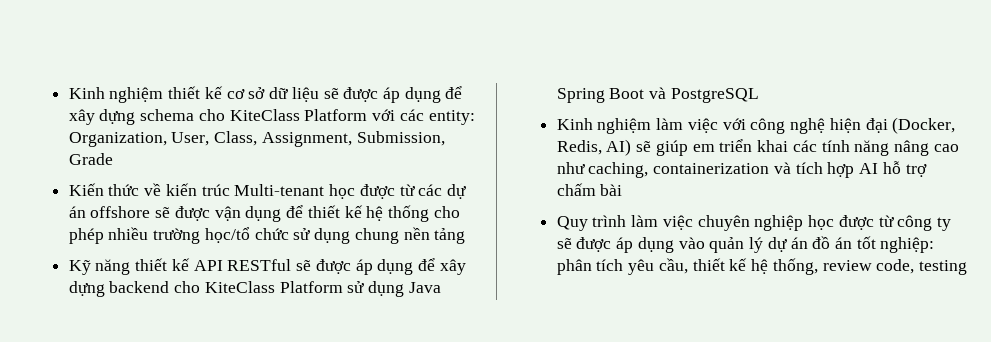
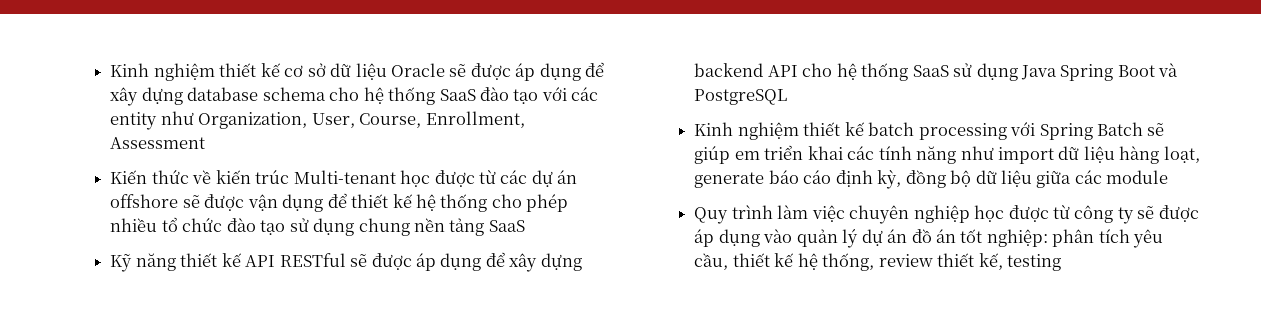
[323,86,463,103] [68,109,136,125] sẽ được áp dụng để xây dựng -> [390,62,605,81] [110,87,259,106] Oracle sẽ được áp dụng để xây dựng database
[229,109,475,125] [68,131,445,147] [68,153,113,165] KiteClass Platform với các entity: Organization, User, Class, Assignment, Submission, Grade -> [363,87,599,105] [110,111,525,130] [110,137,206,149] hệ thống SaaS đào tạo với các entity như Organization, User, Course, Enrollment, Assessment
[153,227,289,244] trường học/tổ chức -> [161,217,286,235] tổ chức đào tạo
(466, 236) none -> [488,220,525,232] SaaS
[174,281,343,293] cho KiteClass Platform -> [767,63,949,81] API cho hệ thống SaaS
[656,117,956,134] [556,139,632,156] làm việc với công nghệ hiện đại (Docker, Redis, AI) -> [803,122,1143,140] thiết kế batch processing với Spring Batch
[894,140,959,156] [556,161,927,178] [556,183,623,196] nâng cao như caching, containerization và tích hợp AI hỗ trợ chấm bài -> [960,146,1200,164] [694,170,1169,189] như import dữ liệu hàng loạt, generate báo cáo định kỳ, đồng bộ dữ liệu giữa các module
[876,259,915,274] code, -> [937,253,1003,270] thiết kế,

